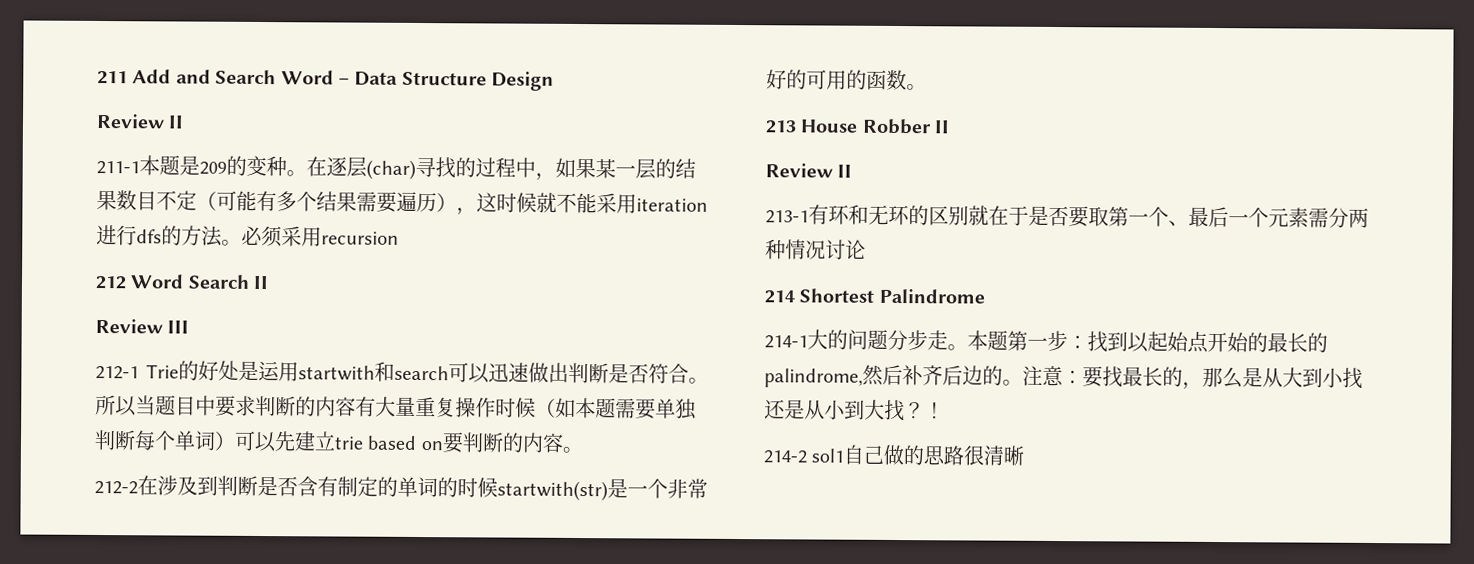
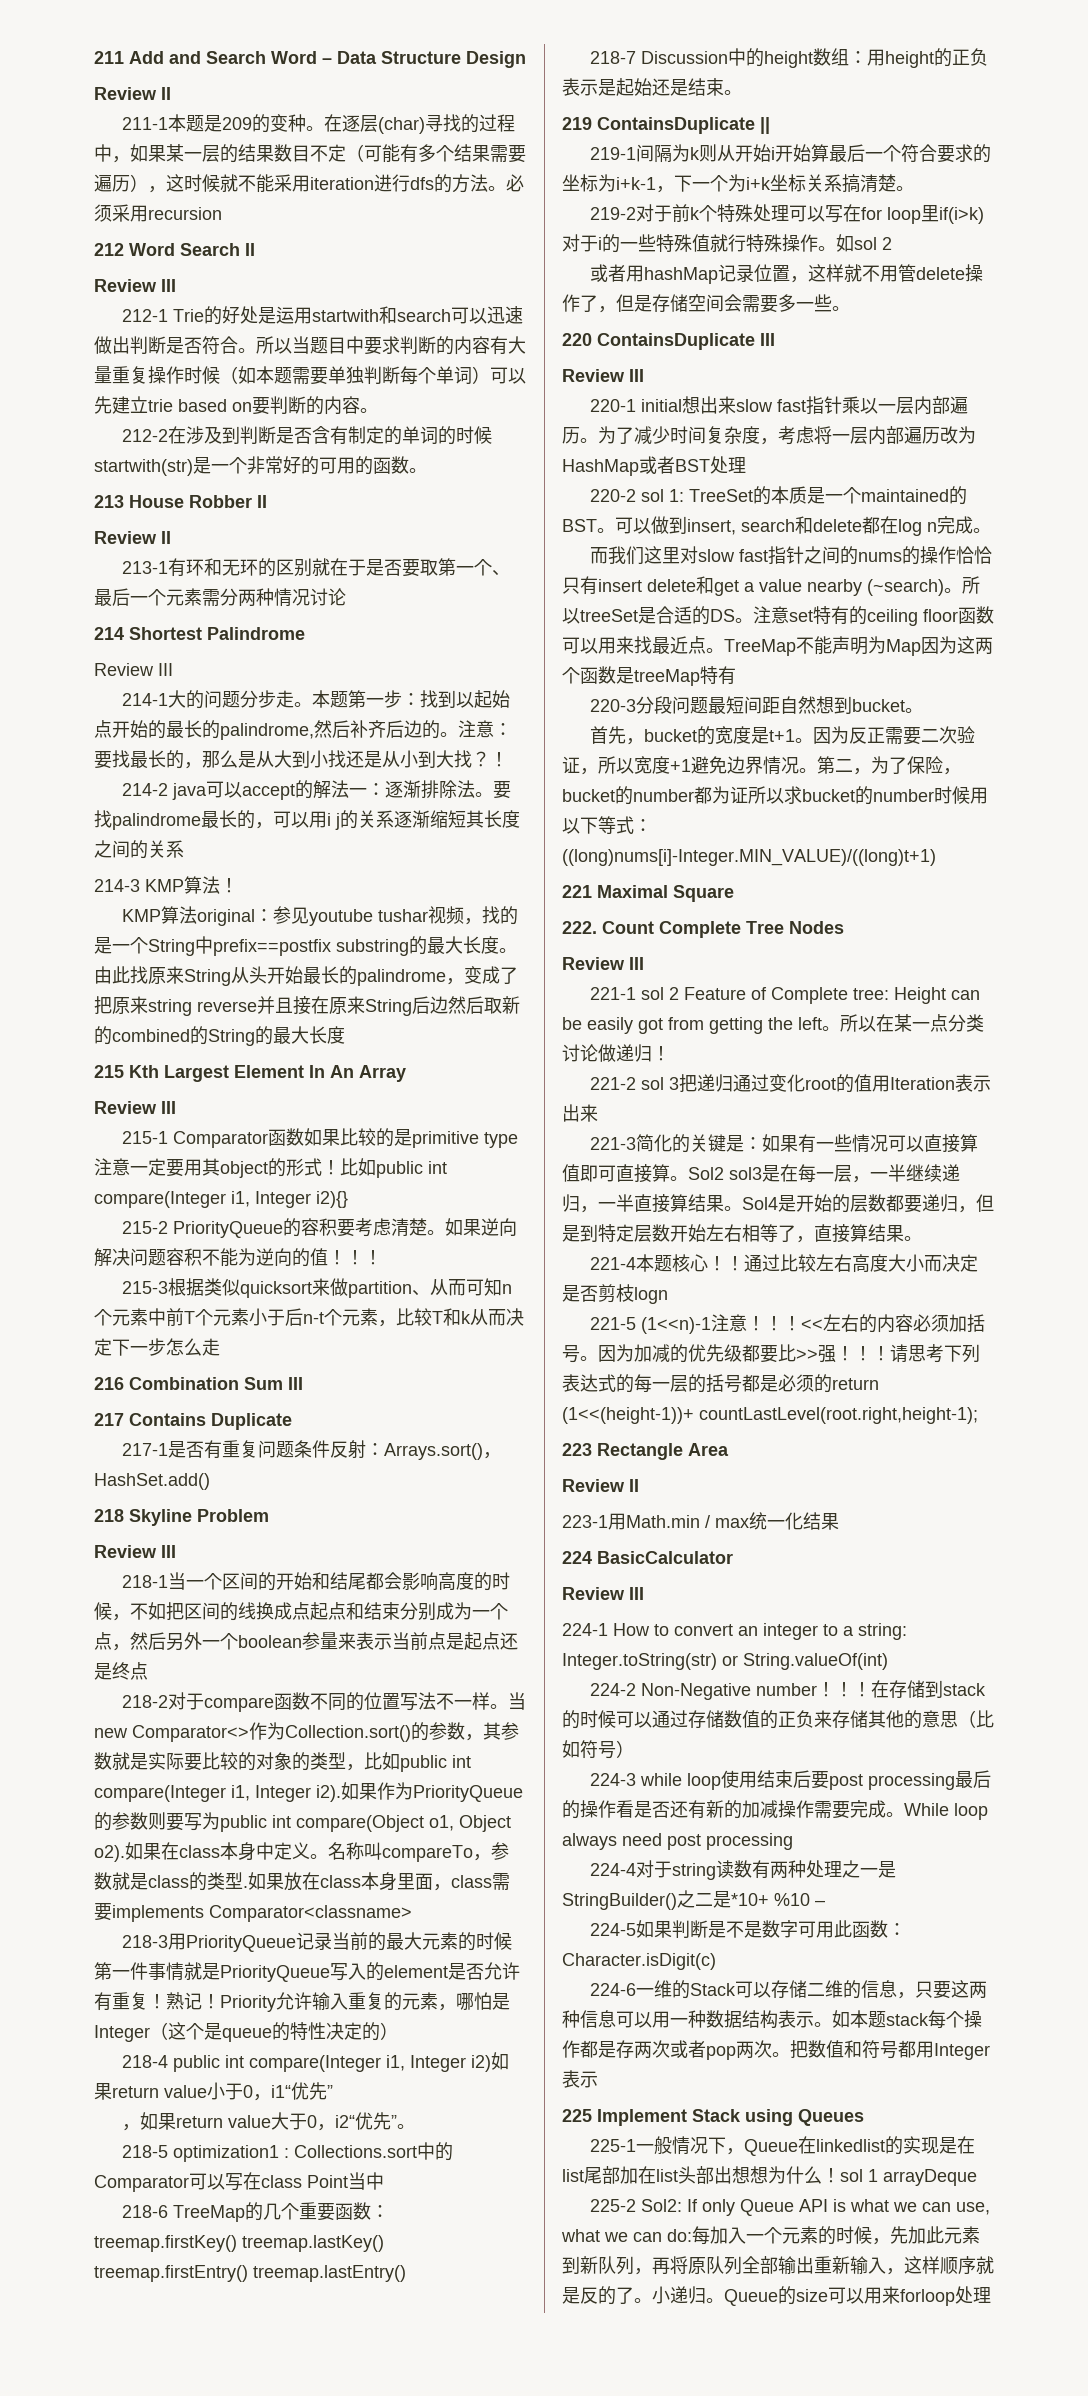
(985, 296) none -> [94,663,173,676] // Review III
[811,444,1025,466] sol1自己做的思路很清晰 -> [171,780,511,800] [94,810,520,830] [94,840,184,859] [94,876,238,894] [121,906,518,926] [94,936,517,956] [94,966,518,986] [94,996,520,1016] [94,1026,345,1046] [94,1065,406,1082] [94,1101,176,1114] [121,1128,518,1148] [94,1158,447,1178] [94,1191,348,1208] [121,1218,517,1238] [94,1248,382,1267] [121,1278,512,1298] [94,1308,524,1327] [94,1338,220,1356] [94,1377,303,1390] [94,1413,292,1430] [121,1440,501,1460] [94,1473,210,1490] [94,1509,269,1526] [94,1545,176,1558] [121,1572,510,1591] [94,1602,508,1621] [94,1632,518,1651] [94,1662,148,1680] [121,1692,526,1712] [94,1722,519,1742] [94,1752,471,1772] [94,1782,523,1802] [94,1812,511,1832] [94,1842,509,1862] [94,1872,510,1891] [94,1903,412,1922] [121,1932,512,1952] [94,1962,520,1982] [94,1992,510,2012] [94,2022,398,2042] [121,2052,509,2072] [94,2082,333,2101] [121,2112,415,2131] [121,2142,453,2162] [94,2172,384,2192] [121,2202,389,2222] [94,2235,384,2252] [94,2265,406,2282] [589,48,988,68] [562,78,742,96] [562,117,770,134] [589,144,991,163] [562,174,914,193] [589,204,984,224] [562,234,892,253] [589,264,983,284] [562,294,850,313] [562,333,775,350] [562,369,644,382] [589,396,968,415] [562,426,976,445] [562,456,746,476] [589,486,967,505] [562,516,991,536] [589,546,992,565] [562,576,980,596] [562,606,994,626] [562,636,993,656] [562,666,736,686] [589,696,923,714] [589,726,975,745] [562,756,961,775] [562,786,988,805] [562,816,652,834] [562,849,936,866] [562,885,734,902] [562,921,844,938] [562,957,644,970] [589,987,980,1004] [562,1014,984,1034] [562,1044,670,1062] [589,1074,991,1093] [562,1104,598,1122] [589,1134,978,1153] [562,1164,960,1183] [562,1194,994,1213] [562,1224,922,1243] [589,1254,978,1273] [562,1284,668,1304] [589,1314,985,1334] [562,1344,980,1363] [562,1374,879,1393] [562,1407,978,1424] [562,1443,729,1460] [562,1479,639,1492] [562,1512,839,1530] [562,1551,733,1564] [562,1587,644,1600] [562,1623,907,1640] [562,1653,888,1670] [589,1680,986,1700] [562,1710,994,1729] [562,1740,634,1759] [589,1770,991,1790] [562,1800,988,1820] [562,1833,793,1850] [589,1860,896,1880] [562,1890,825,1910] [589,1920,906,1938] [562,1953,716,1970] [589,1980,987,1999] [562,2010,982,2029] [562,2040,990,2060] [562,2070,598,2088] [562,2109,864,2126] [589,2136,975,2156] [562,2166,977,2186] [589,2199,990,2216] [561,2226,980,2245] [562,2256,994,2275] [562,2286,991,2306] java可以accept的解法一：逐渐排除法。要找palindrome最长的，可以用i j的关系逐渐缩短其长度之间的关系 // 214-3 KMP算法！ // KMP算法original：参见youtube tushar视频，找的是一个String中prefix==postfix substring的最大长度。由此找原来String从头开始最长的palindrome，变成了把原来string reverse并且接在原来String后边然后取新的combined的String的最大长度 // 215 Kth Largest Element In An Array // Review III // 215-1 Comparator函数如果比较的是primitive type注意一定要用其object的形式！比如public int compare(Integer i1, Integer i2){} // 215-2 PriorityQueue的容积要考虑清楚。如果逆向解决问题容积不能为逆向的值！！！ // 215-3根据类似quicksort来做partition、从而可知n个元素中前T个元素小于后n-t个元素，比较T和k从而决定下一步怎么走 // 216 Combination Sum III // 217 Contains Duplicate // 217-1是否有重复问题条件反射：Arrays.sort()，HashSet.add() // 218 Skyline Problem // Review III // 218-1当一个区间的开始和结尾都会影响高度的时候，不如把区间的线换成点起点和结束分别成为一个点，然后另外一个boolean参量来表示当前点是起点还是终点 // 218-2对于compare函数不同的位置写法不一样。当new Comparator<>作为Collection.sort()的参数，其参数就是实际要比较的对象的类型，比如public int compare(Integer i1, Integer i2).如果作为PriorityQueue的参数则要写为public int compare(Object o1, Object o2).如果在class本身中定义。名称叫compareTo，参数就是class的类型.如果放在class本身里面，class需要implements Comparator<classname> // 218-3用PriorityQueue记录当前的最大元素的时候第一件事情就是PriorityQueue写入的element是否允许有重复！熟记！Priority允许输入重复的元素，哪怕是Integer（这个是queue的特性决定的） // 218-4 public int compare(Integer i1, Integer i2)如果return value小于0，i1“优先” // ，如果return value大于0，i2“优先”。 // 218-5 optimization1 : Collections.sort中的Comparator可以写在class Point当中 // 218-6 TreeMap的几个重要函数：treemap.firstKey() treemap.lastKey() treemap.firstEntry() treemap.lastEntry() // 218-7 Discussion中的height数组：用height的正负表示是起始还是结束。 // 219 ContainsDuplicate || // 219-1间隔为k则从开始i开始算最后一个符合要求的坐标为i+k-1，下一个为i+k坐标关系搞清楚。 // 219-2对于前k个特殊处理可以写在for loop里if(i>k)对于i的一些特殊值就行特殊操作。如sol 2 // 或者用hashMap记录位置，这样就不用管delete操作了，但是存储空间会需要多一些。 // 220 ContainsDuplicate III // Review III // 220-1 initial想出来slow fast指针乘以一层内部遍历。为了减少时间复杂度，考虑将一层内部遍历改为HashMap或者BST处理 // 220-2 sol 1: TreeSet的本质是一个maintained的BST。可以做到insert, search和delete都在log n完成。 // 而我们这里对slow fast指针之间的nums的操作恰恰只有insert delete和get a value nearby (~search)。所以treeSet是合适的DS。注意set特有的ceiling floor函数可以用来找最近点。TreeMap不能声明为Map因为这两个函数是treeMap特有 // 220-3分段问题最短间距自然想到bucket。 // 首先，bucket的宽度是t+1。因为反正需要二次验证，所以宽度+1避免边界情况。第二，为了保险，bucket的number都为证所以求bucket的number时候用以下等式：((long)nums[i]-Integer.MIN_VALUE)/((long)t+1) // 221 Maximal Square // 222. Count Complete Tree Nodes // Review III // 221-1 sol 2 Feature of Complete tree: Height can be easily got from getting the left。所以在某一点分类讨论做递归！ // 221-2 sol 3把递归通过变化root的值用Iteration表示出来 // 221-3简化的关键是：如果有一些情况可以直接算值即可直接算。Sol2 sol3是在每一层，一半继续递归，一半直接算结果。Sol4是开始的层数都要递归，但是到特定层数开始左右相等了，直接算结果。 // 221-4本题核心！！通过比较左右高度大小而决定是否剪枝logn // 221-5 (1<<n)-1注意！！！<<左右的内容必须加括号。因为加减的优先级都要比>>强！！！请思考下列表达式的每一层的括号都是必须的return (1<<(height-1))+ countLastLevel(root.right,height-1); // 223 Rectangle Area // Review II // 223-1用Math.min / max统一化结果 // 224 BasicCalculator // Review III // 224-1 How to convert an integer to a string: Integer.toString(str) or String.valueOf(int) // 224-2 Non-Negative number！！！在存储到stack的时候可以通过存储数值的正负来存储其他的意思（比如符号） // 224-3 while loop使用结束后要post processing最后的操作看是否还有新的加减操作需要完成。While loop always need post processing // 224-4对于string读数有两种处理之一是StringBuilder()之二是*10+ %10 – // 224-5如果判断是不是数字可用此函数：Character.isDigit(c) // 224-6一维的Stack可以存储二维的信息，只要这两种信息可以用一种数据结构表示。如本题stack每个操作都是存两次或者pop两次。把数值和符号都用Integer表示 // 225 Implement Stack using Queues // 225-1一般情况下，Queue在linkedlist的实现是在list尾部加在list头部出想想为什么！sol 1 arrayDeque // 225-2 Sol2: If only Queue API is what we can use, what we can do:每加入一个元素的时候，先加此元素到新队列，再将原队列全部输出重新输入，这样顺序就是反的了。小递归。Queue的size可以用来forloop处理

